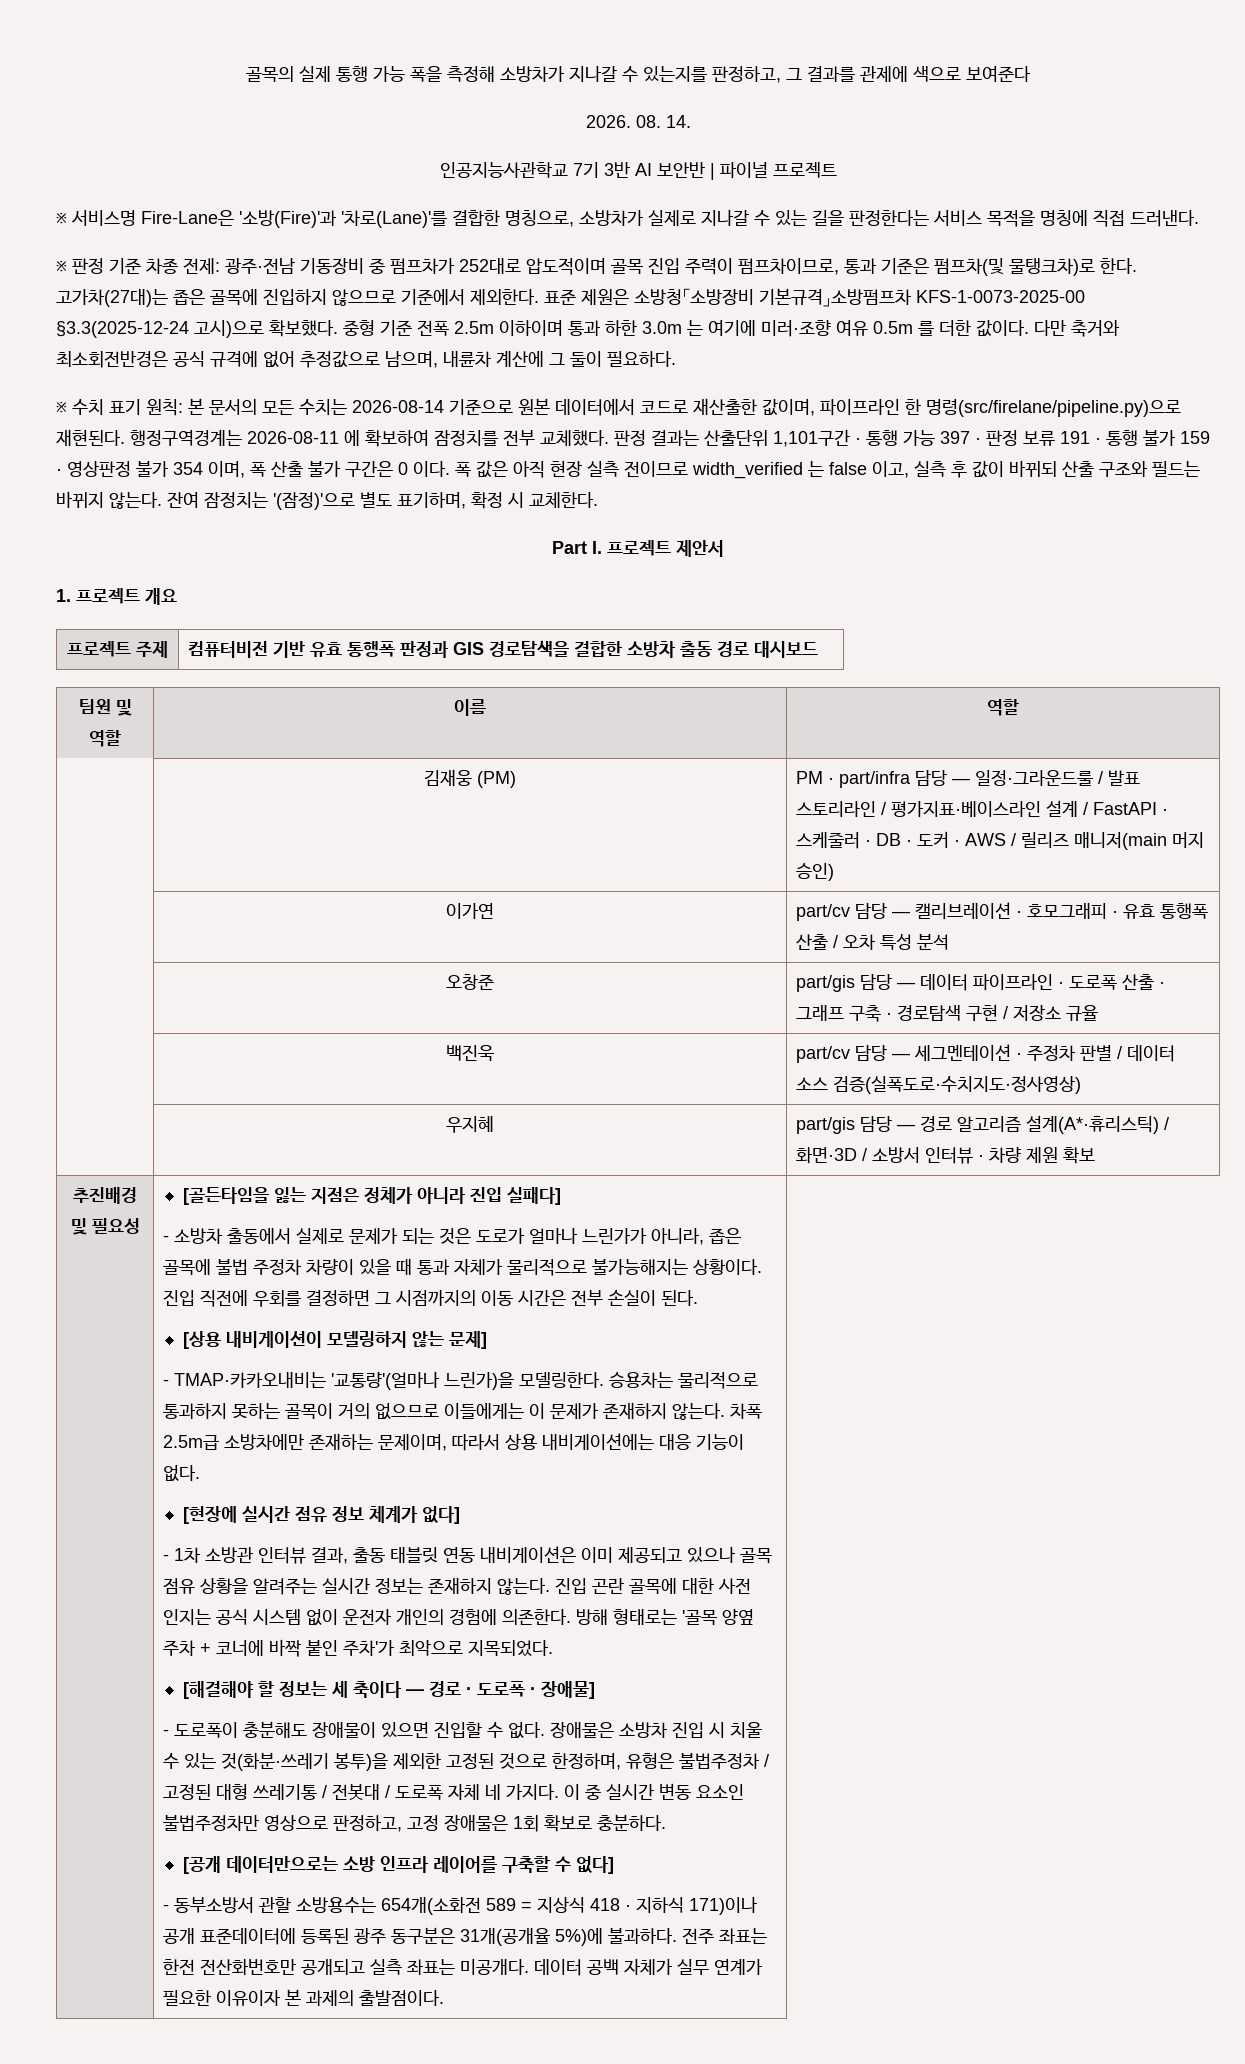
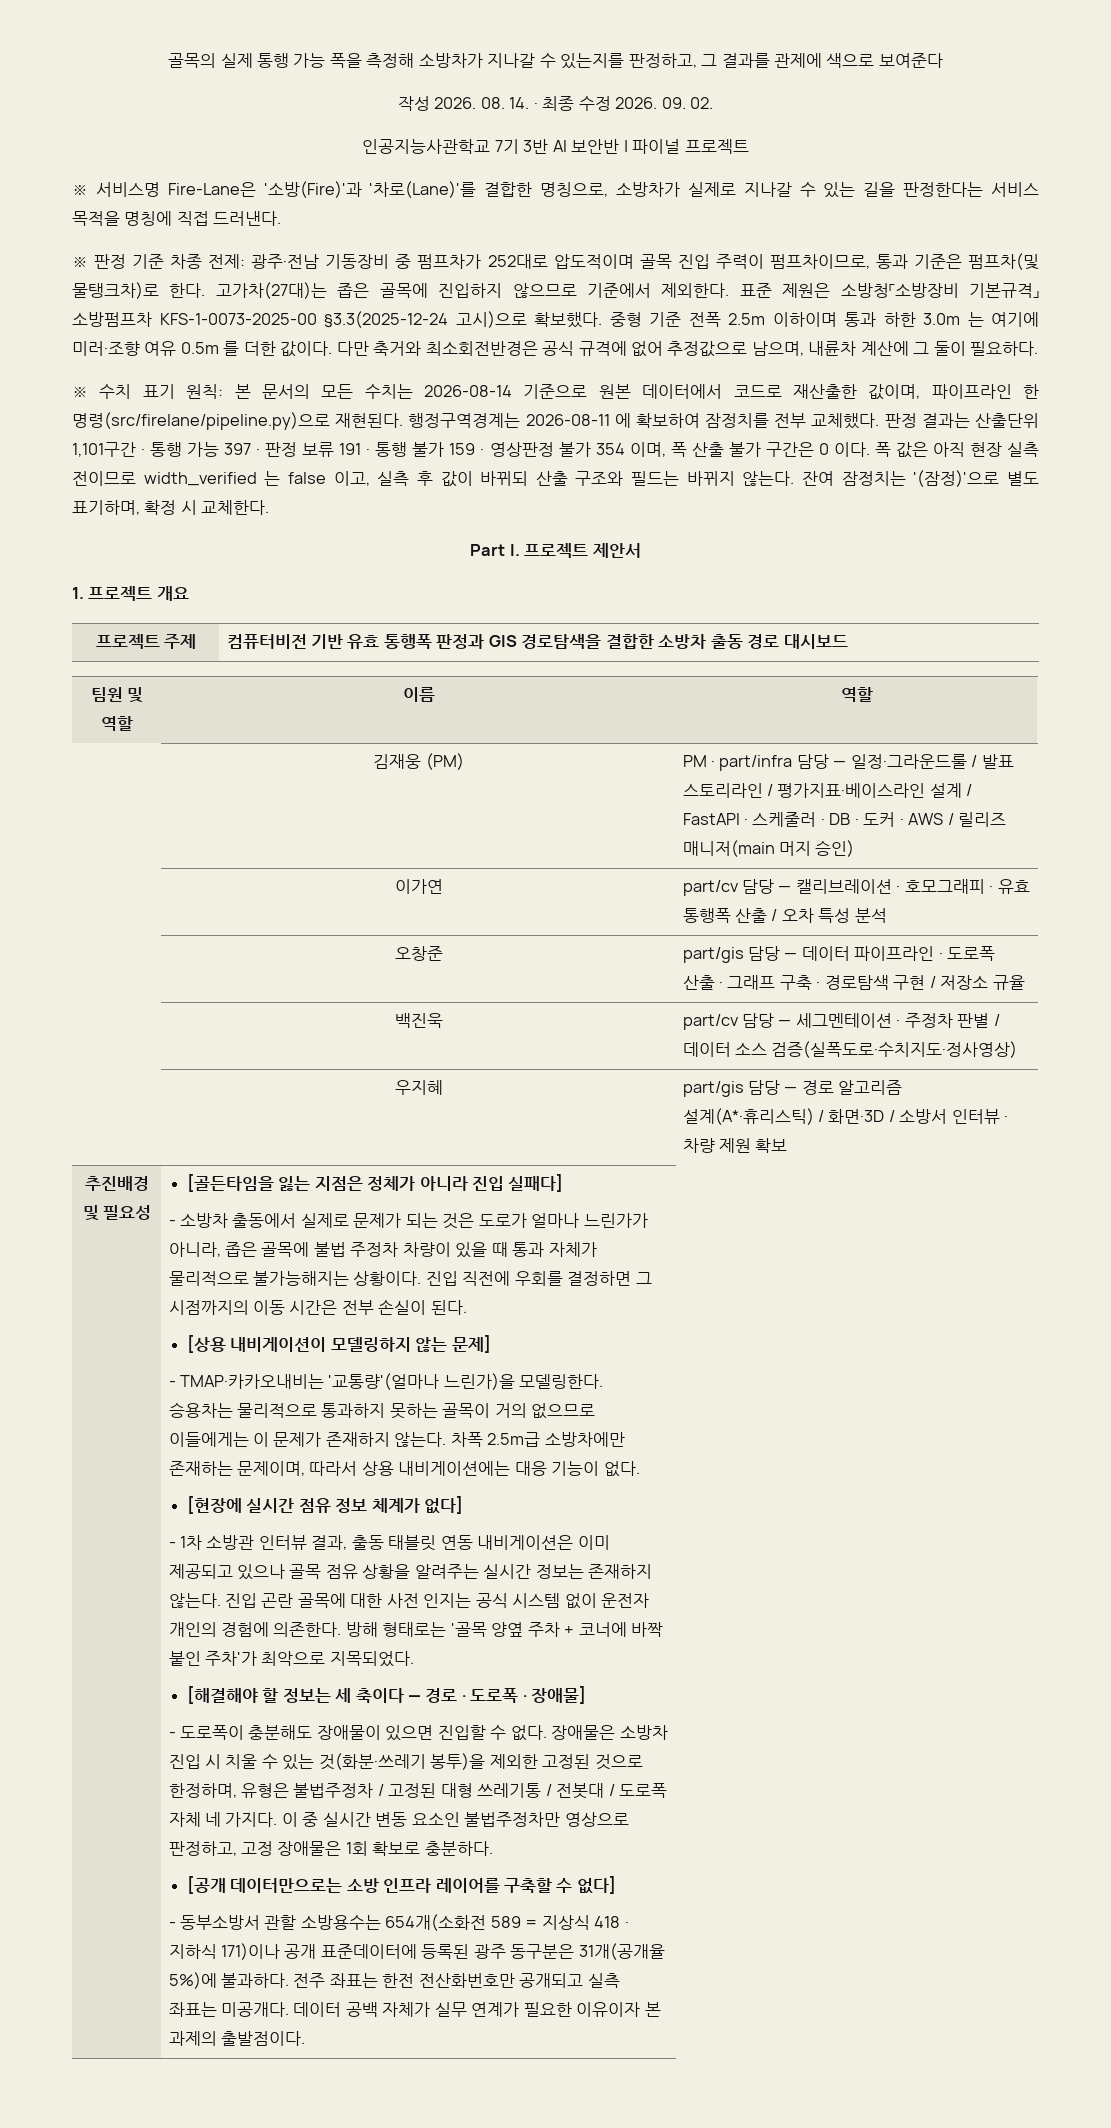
(1031, 74) none -> [397,96,430,111] 작성
(691, 121) none -> [533,96,714,111] · 최종 수정 2026. 09. 02.

